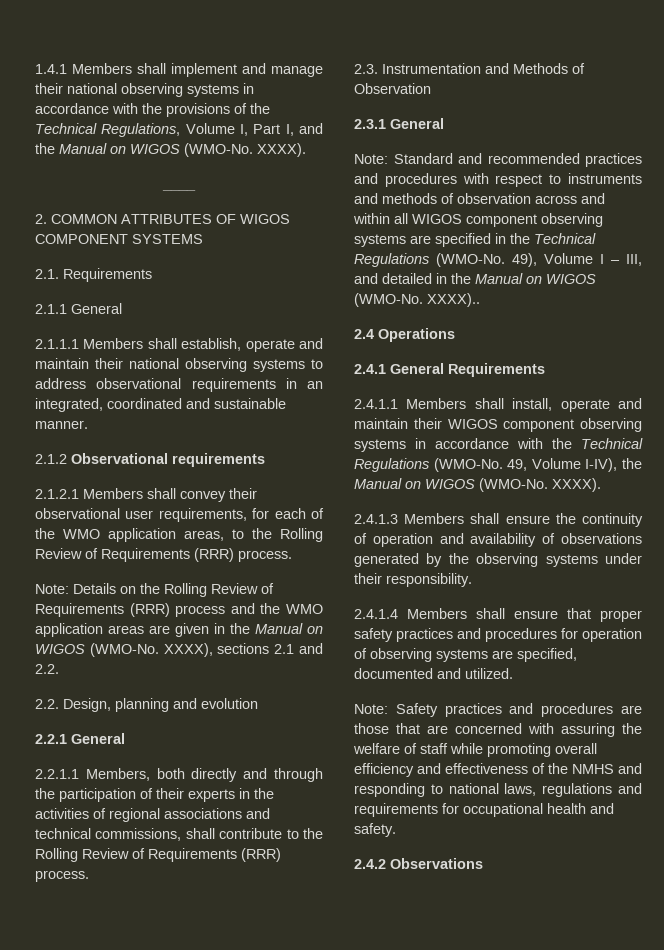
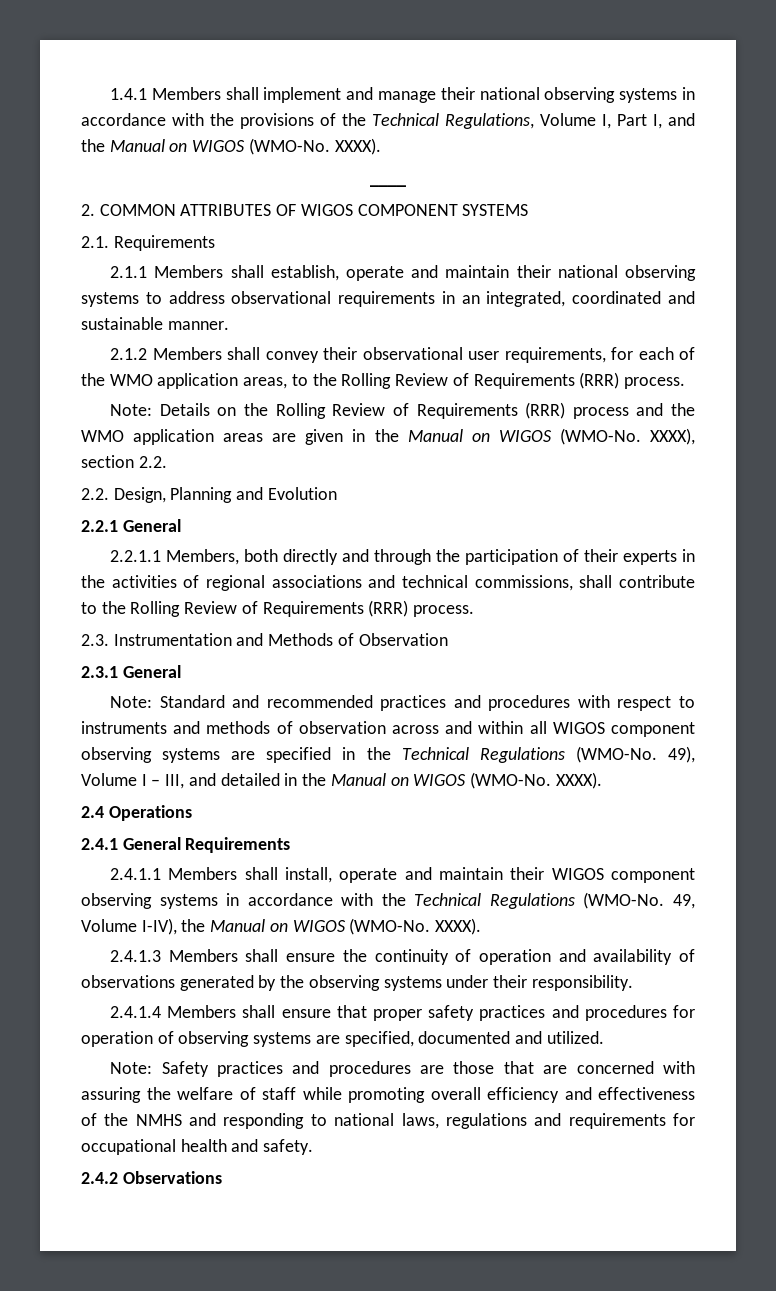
[71,303,122,314] [35,339,79,349] General // 2.1.1.1 -> (148, 272) none
[71,453,265,467] [35,489,79,499] Observational requirements // 2.1.2.1 -> (148, 354) none
[217,643,324,654] sections 2.1 and -> [81,455,134,468] section
[115,698,258,712] planning and evolution -> [170,487,337,503] Planning and Evolution
[427,293,480,307] XXXX).. -> [555,772,602,789] XXXX).

